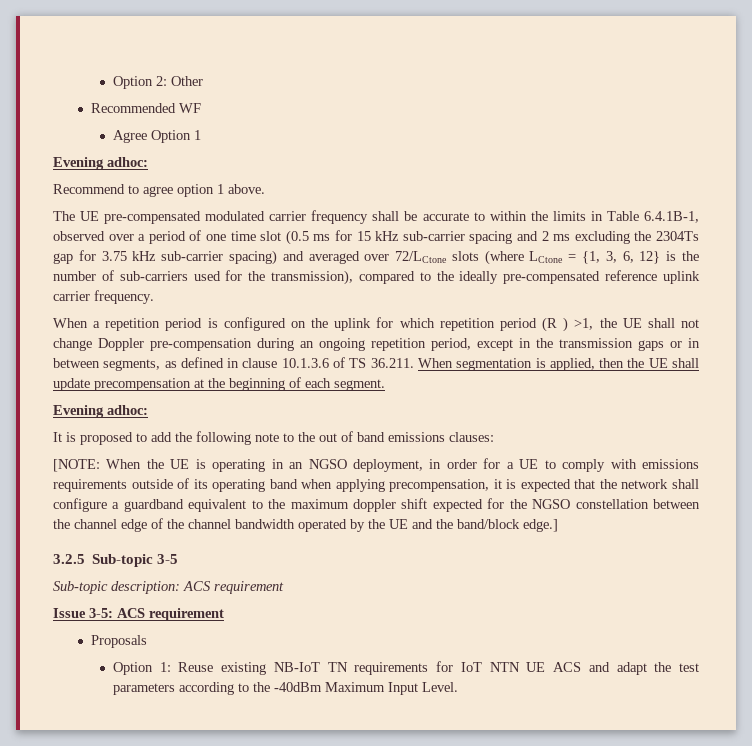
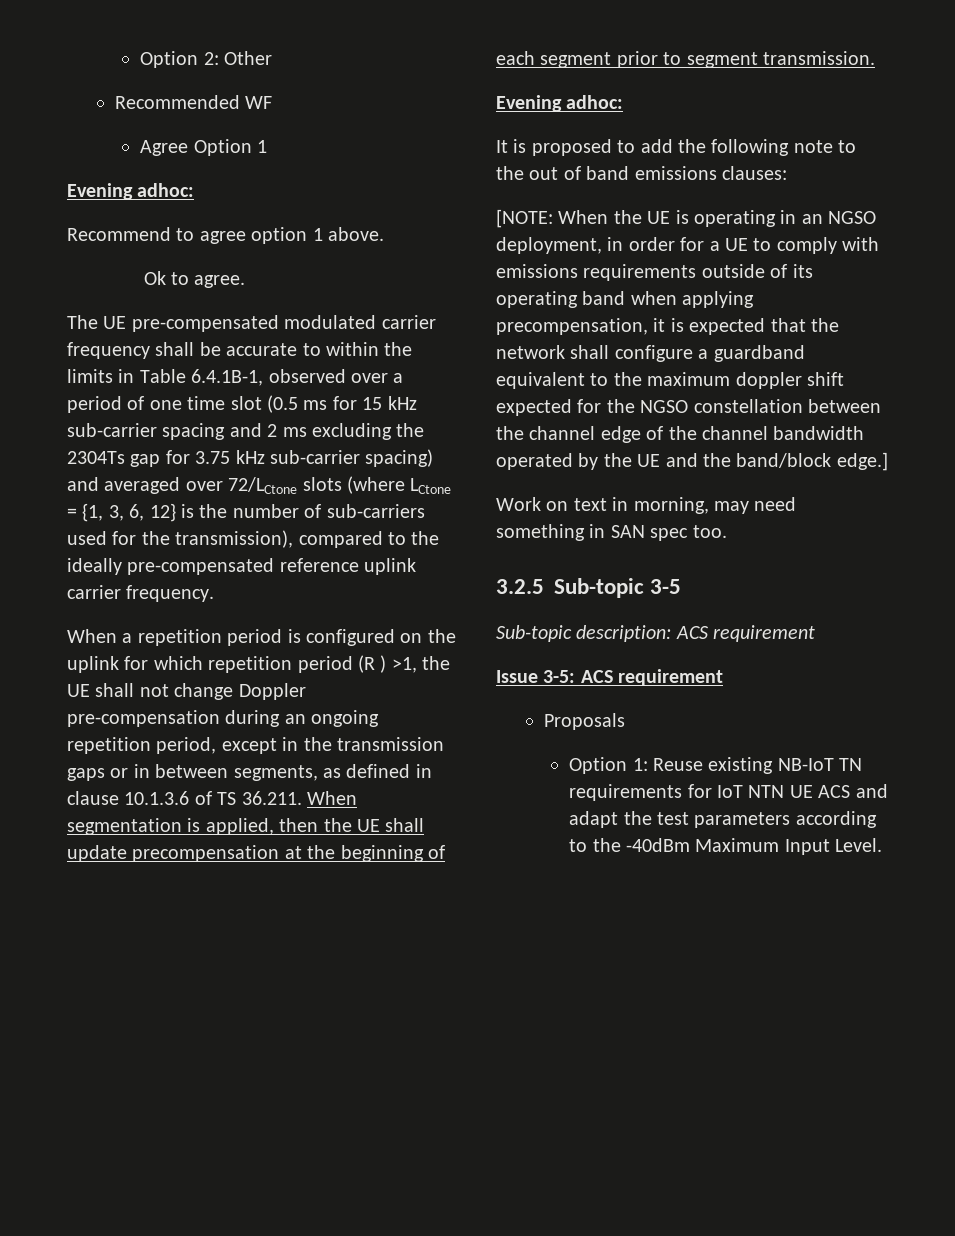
(265, 189) none -> [143,271,246,288] // Ok to agree.
[334,379,385,391] segment. -> [540,51,875,68] segment prior to segment transmission.
(558, 525) none -> [496,497,797,514] [496,524,727,541] // Work on text in morning, may need something in SAN spec too.

